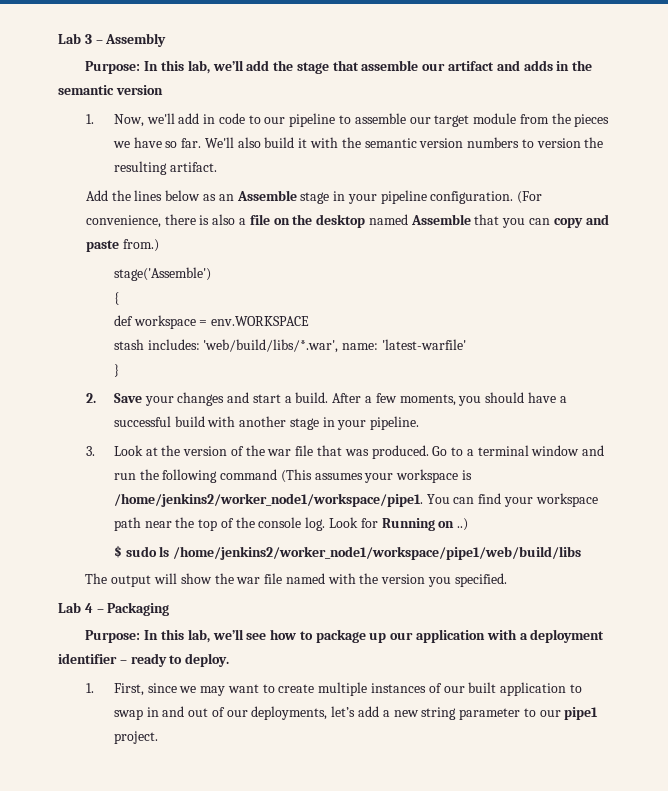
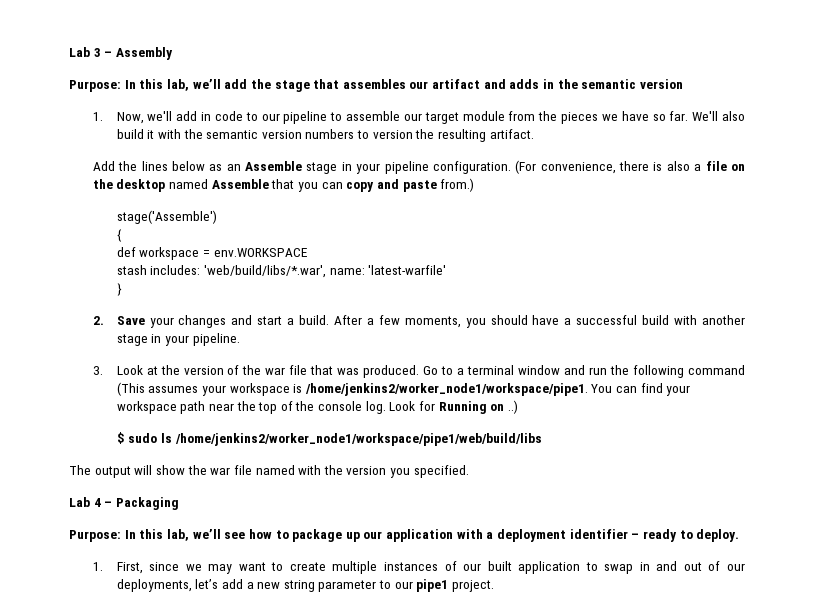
[361,60,419,71] assemble -> [342,79,406,89] assembles

